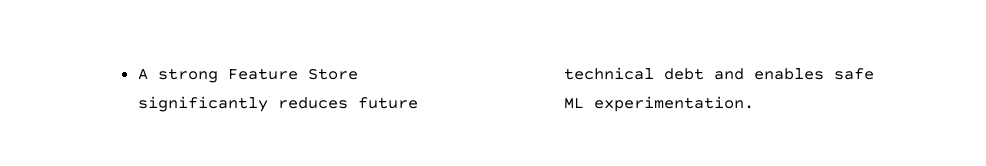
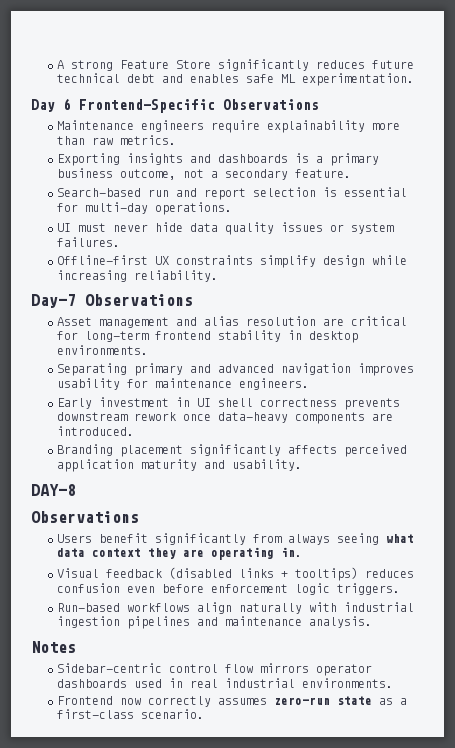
(754, 104) none -> [31,98,319,113] [57,120,401,133] [57,135,177,145] [57,153,380,166] [57,168,352,180] [57,187,408,200] [57,202,233,215] [57,222,395,235] [57,237,121,247] [57,255,408,268] [57,270,219,282] [31,294,193,308] [57,316,408,328] [57,330,359,343] [57,345,149,355] [57,363,415,376] [57,378,310,390] [57,397,401,410] [57,412,394,424] [57,426,135,436] [57,444,408,457] [57,459,303,472] [31,484,76,496] [31,511,139,523] [57,533,415,545] [57,547,303,560] [57,567,415,581] [57,583,401,595] [57,602,415,614] [57,616,373,629] [31,641,76,653] [57,663,373,676] [57,678,394,688] [57,696,408,707] [57,709,205,719] // Day 6 Frontend-Specific Observations // Maintenance engineers require explainability more than raw metrics. // Exporting insights and dashboards is a primary business outcome, not a secondary feature. // Search-based run and report selection is essential for multi-day operations. // UI must never hide data quality issues or system failures. // Offline-first UX constraints simplify design while increasing reliability. // Day-7 Observations // Asset management and alias resolution are critical for long-term frontend stability in desktop environments. // Separating primary and advanced navigation improves usability for maintenance engineers. // Early investment in UI shell correctness prevents downstream rework once data-heavy components are introduced. // Branding placement significantly affects perceived application maturity and usability. // DAY-8 // Observations // Users benefit significantly from always seeing what data context they are operating in. // Visual feedback (disabled links + tooltips) reduces confusion even before enforcement logic triggers. // Run-based workflows align naturally with industrial ingestion pipelines and maintenance analysis. // Notes // Sidebar-centric control flow mirrors operator dashboards used in real industrial environments. // Frontend now correctly assumes zero-run state as a first-class scenario.

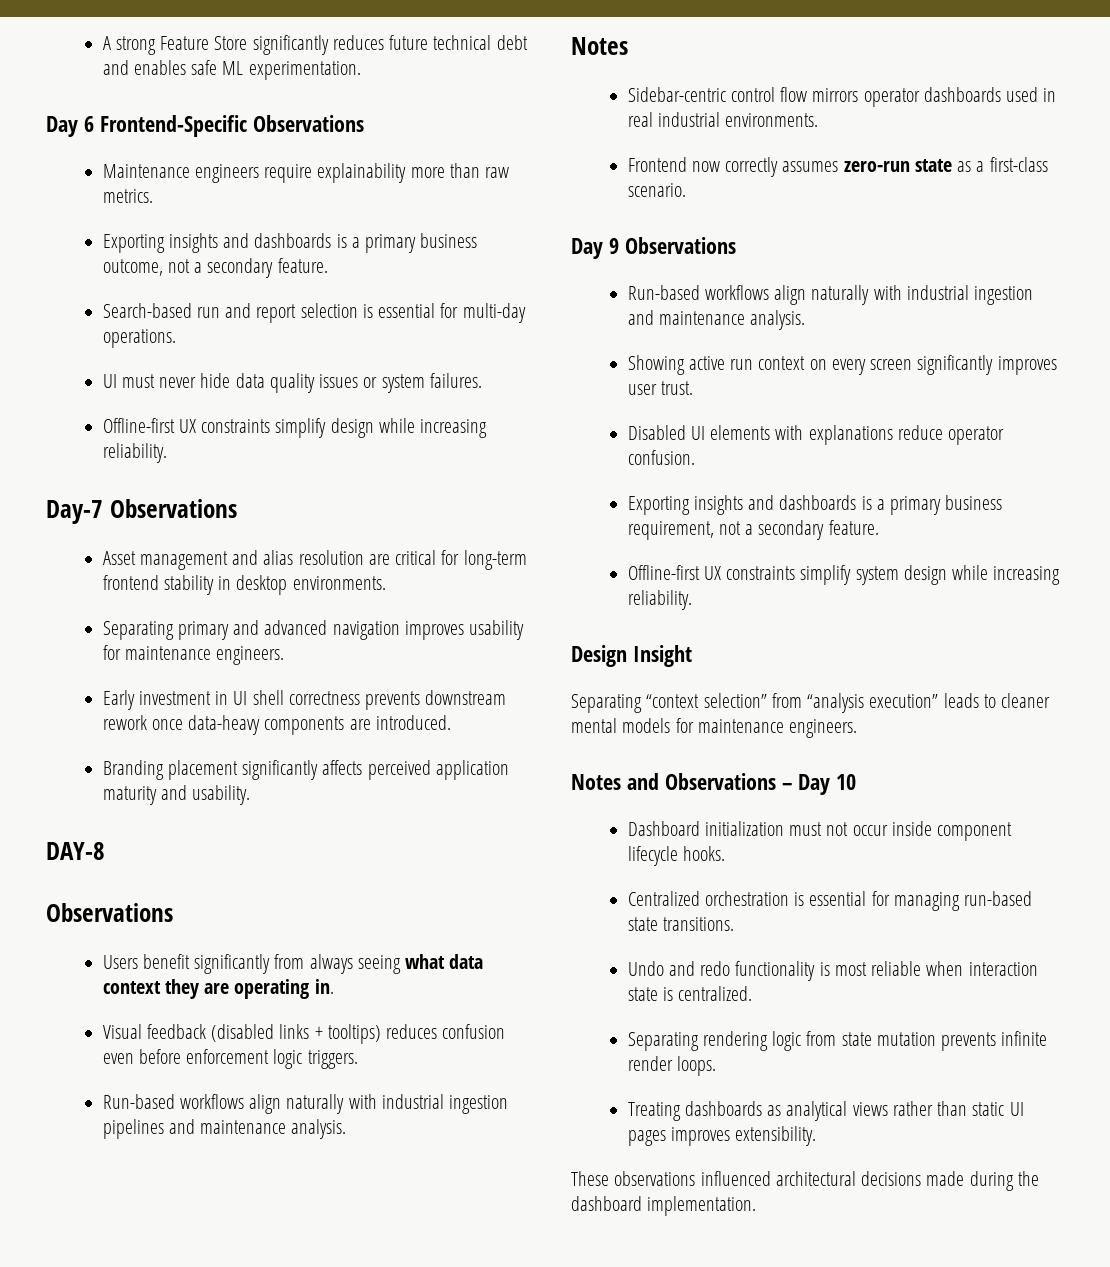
(205, 714) none -> [571,237,736,259] [627,285,1034,305] [627,310,806,330] [627,355,1057,375] [627,381,693,395] [627,425,1005,445] [627,450,695,465] [627,495,1003,515] [627,520,879,540] [627,565,1061,585] [627,590,692,610] [571,645,692,667] [571,693,1051,713] [571,718,858,738] [571,773,856,795] [627,821,1013,841] [627,846,725,866] [627,891,1033,911] [627,917,734,931] [627,961,1038,981] [627,986,753,1001] [627,1031,1048,1051] [627,1056,716,1076] [627,1101,1024,1121] [627,1126,817,1146] [571,1171,1039,1191] [571,1196,757,1216] // Day 9 Observations // Run-based workflows align naturally with industrial ingestion and maintenance analysis. // Showing active run context on every screen significantly improves user trust. // Disabled UI elements with explanations reduce operator confusion. // Exporting insights and dashboards is a primary business requirement, not a secondary feature. // Offline-first UX constraints simplify system design while increasing reliability. // Design Insight // Separating “context selection” from “analysis execution” leads to cleaner mental models for maintenance engineers. // Notes and Observations – Day 10 // Dashboard initialization must not occur inside component lifecycle hooks. // Centralized orchestration is essential for managing run-based state transitions. // Undo and redo functionality is most reliable when interaction state is centralized. // Separating rendering logic from state mutation prevents infinite render loops. // Treating dashboards as analytical views rather than static UI pages improves extensibility. // These observations influenced architectural decisions made during the dashboard implementation.

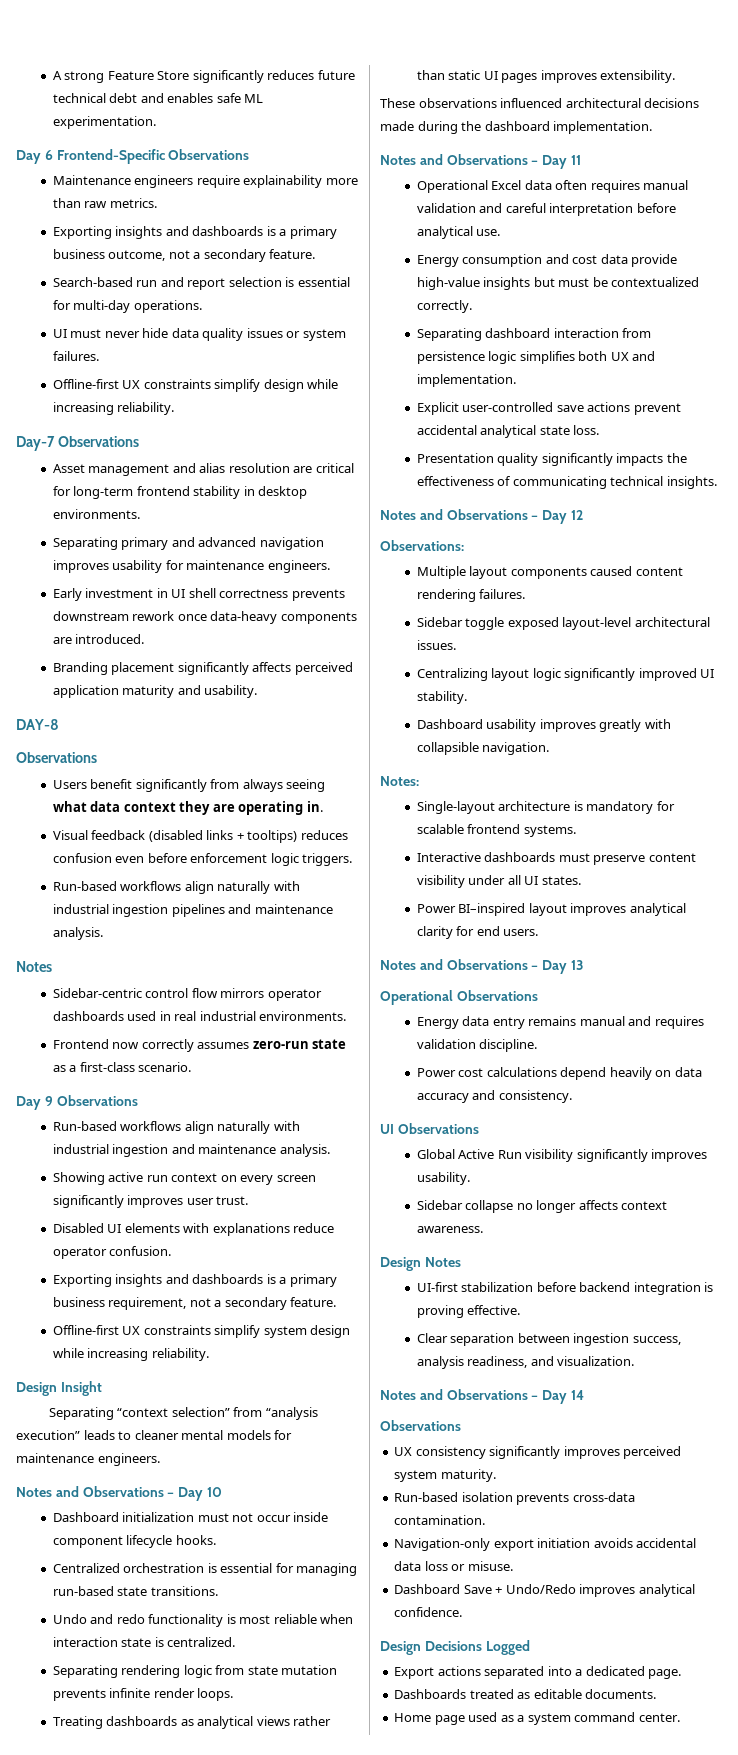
(757, 1206) none -> [380,154,581,169] [416,180,689,193] [416,203,676,216] [416,226,501,239] [416,254,678,267] [416,277,700,290] [416,300,472,313] [416,328,652,341] [416,351,656,364] [416,374,516,387] [416,402,681,415] [416,425,600,438] [416,453,687,466] [416,476,717,489] [380,509,583,524] [380,540,464,551] [416,566,683,579] [416,589,526,602] [416,617,710,630] [416,640,456,650] [416,668,715,681] [416,691,467,704] [416,719,671,732] [416,742,550,755] [380,776,419,786] [416,801,675,814] [416,824,576,837] [416,852,696,865] [416,875,581,888] [416,903,686,916] [416,926,539,939] [380,959,584,974] [380,990,538,1005] [416,1016,704,1029] [416,1039,538,1052] [416,1067,702,1080] [416,1090,572,1103] [380,1123,479,1134] [416,1149,708,1162] [416,1172,470,1185] [416,1200,668,1213] [416,1226,483,1233] [380,1257,461,1271] [416,1282,714,1295] [416,1305,521,1318] [416,1333,681,1346] [416,1356,635,1369] [380,1389,584,1404] [380,1420,461,1431] [394,1446,682,1459] [394,1469,496,1482] [394,1492,635,1505] [394,1515,486,1525] [394,1538,697,1551] [394,1561,513,1571] [394,1584,695,1597] [394,1607,463,1617] [380,1640,530,1655] [394,1666,682,1679] [394,1689,657,1699] [394,1712,680,1725] // Notes and Observations – Day 11 // Operational Excel data often requires manual validation and careful interpretation before analytical use. // Energy consumption and cost data provide high-value insights but must be contextualized correctly. // Separating dashboard interaction from persistence logic simplifies both UX and implementation. // Explicit user-controlled save actions prevent accidental analytical state loss. // Presentation quality significantly impacts the effectiveness of communicating technical insights. // Notes and Observations – Day 12 // Observations: // Multiple layout components caused content rendering failures. // Sidebar toggle exposed layout-level architectural issues. // Centralizing layout logic significantly improved UI stability. // Dashboard usability improves greatly with collapsible navigation. // Notes: // Single-layout architecture is mandatory for scalable frontend systems. // Interactive dashboards must preserve content visibility under all UI states. // Power BI–inspired layout improves analytical clarity for end users. // Notes and Observations – Day 13 // Operational Observations // Energy data entry remains manual and requires validation discipline. // Power cost calculations depend heavily on data accuracy and consistency. // UI Observations // Global Active Run visibility significantly improves usability. // Sidebar collapse no longer affects context awareness. // Design Notes // UI-first stabilization before backend integration is proving effective. // Clear separation between ingestion success, analysis readiness, and visualization. // Notes and Observations – Day 14 // Observations // UX consistency significantly improves perceived system maturity. // Run-based isolation prevents cross-data contamination. // Navigation-only export initiation avoids accidental data loss or misuse. // Dashboard Save + Undo/Redo improves analytical confidence. // Design Decisions Logged // Export actions separated into a dedicated page. // Dashboards treated as editable documents. // Home page used as a system command center.

